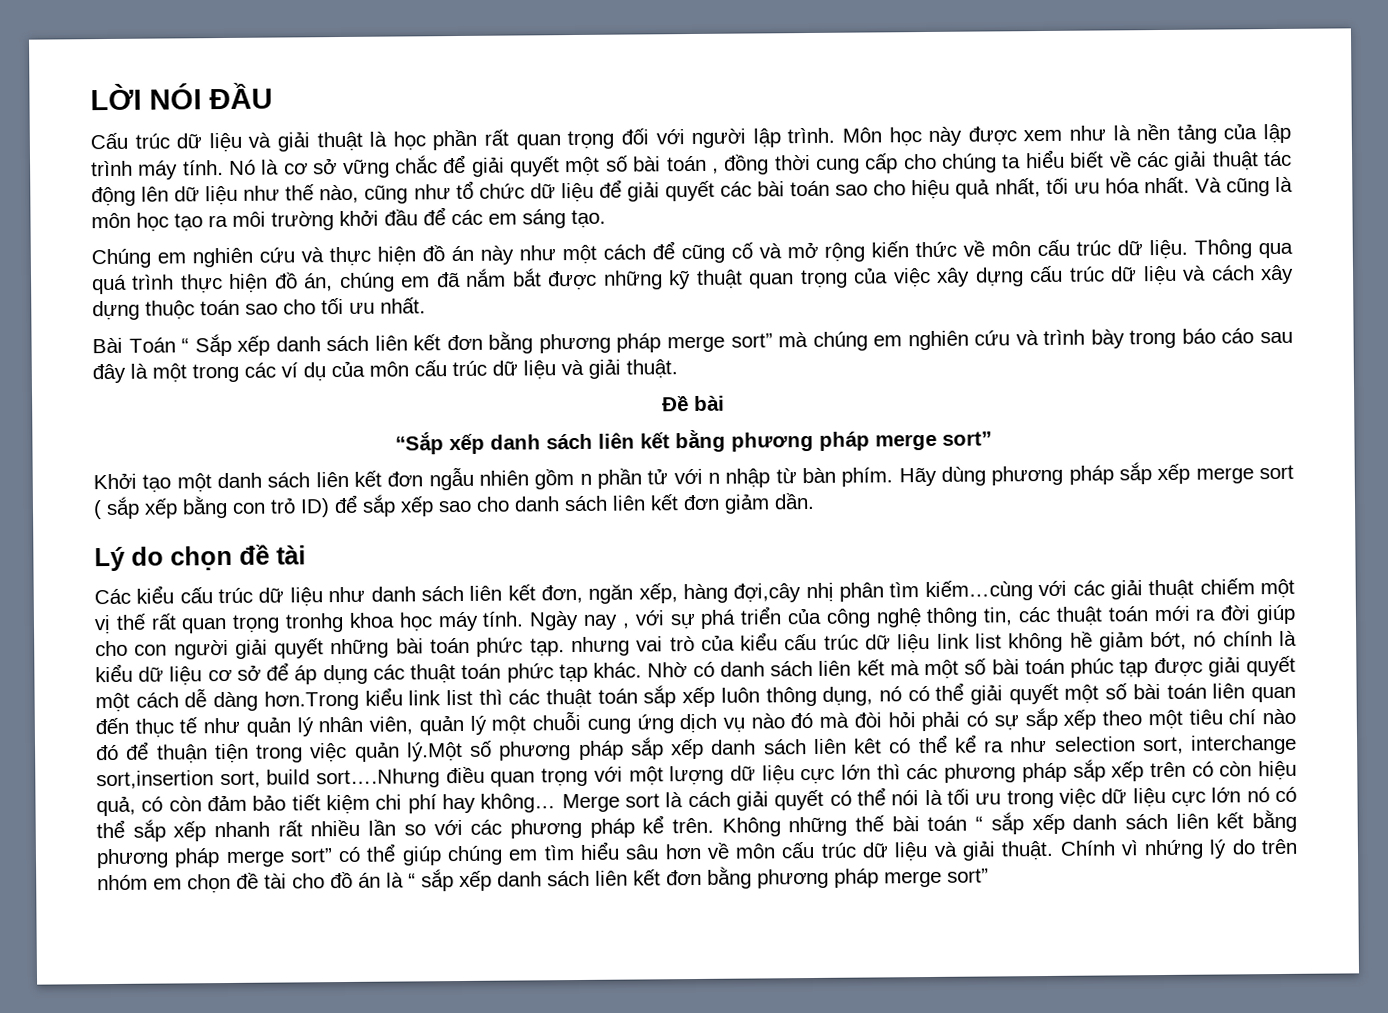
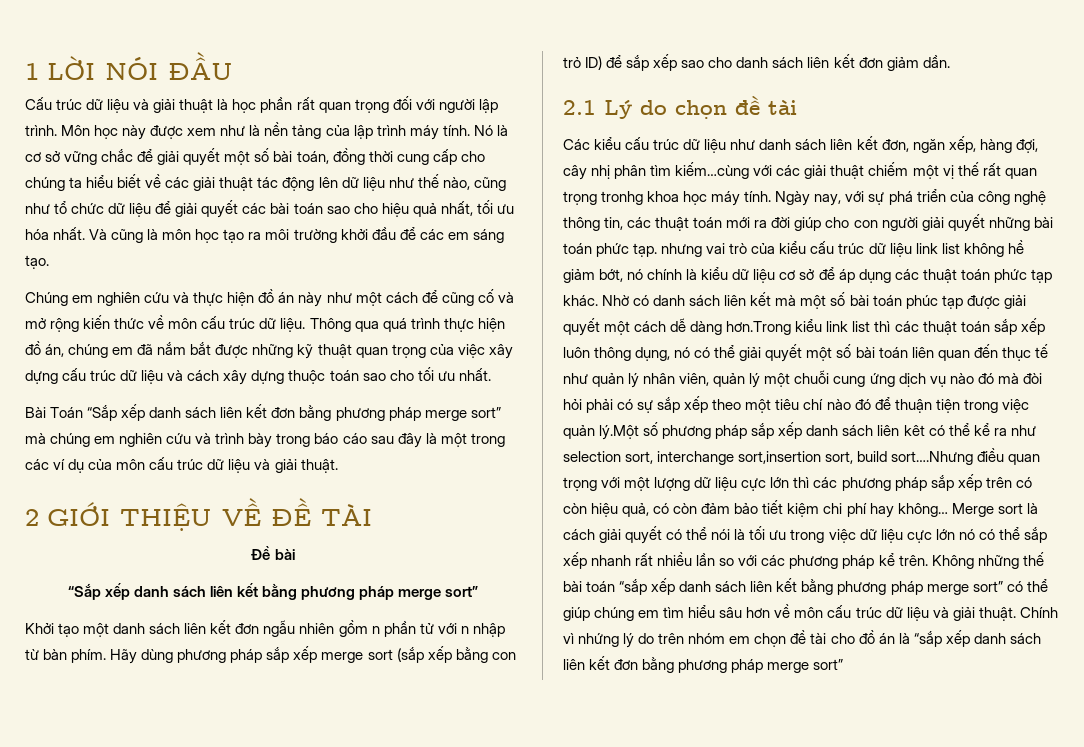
(90, 97) none -> [25,63,39,80] 1
[666,155,719,174] toán , -> [296,151,329,164] toán,
[181,333,232,357] “ Sắp -> [87,405,118,421] “Sắp
(678, 369) none -> [25,498,372,531] // 2 GIỚI THIỆU VỀ ĐỀ TÀI
[93,496,140,520] ( sắp -> [396,647,424,663] (sắp
(815, 501) none -> [563,100,596,115] 2.1
[733,583,802,603] đợi,cây -> [1015,139,1038,153] [563,165,587,180] đợi, cây
[583,614,630,630] nay , -> [814,194,842,206] nay,
[975,812,1024,835] “ sắp -> [619,579,648,595] “sắp
[408,869,454,892] “ sắp -> [913,631,942,647] “sắp

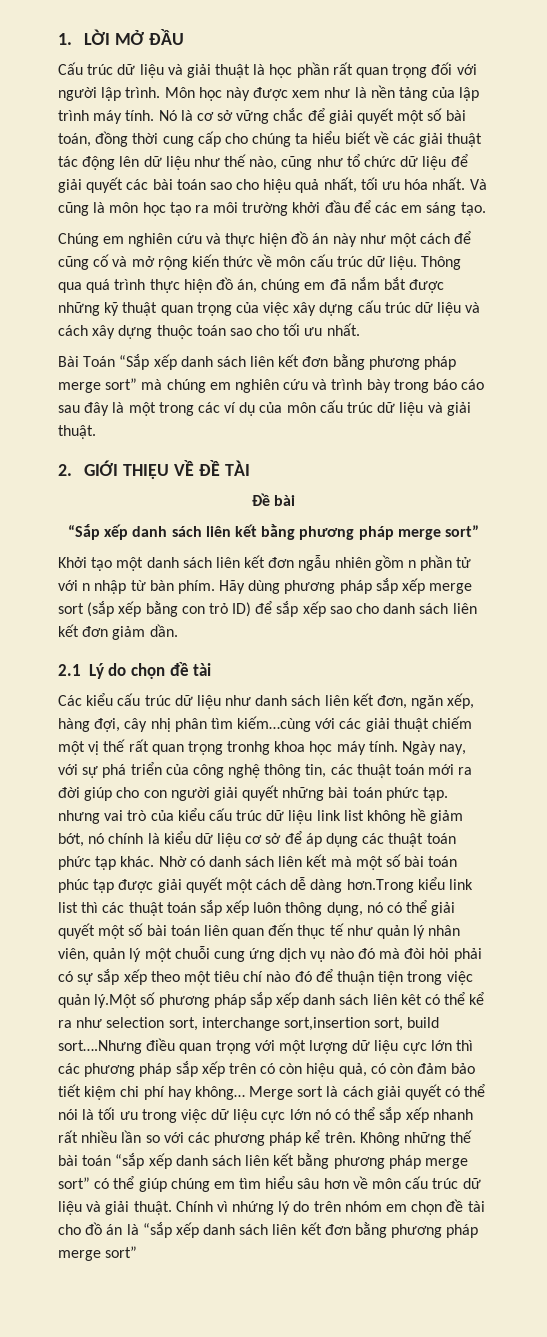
[25,56,158,80] 1 LỜI NÓI -> [58,29,145,45] 1. LỜI MỞ
[25,509,39,526] 2 -> [58,464,72,476] 2.

